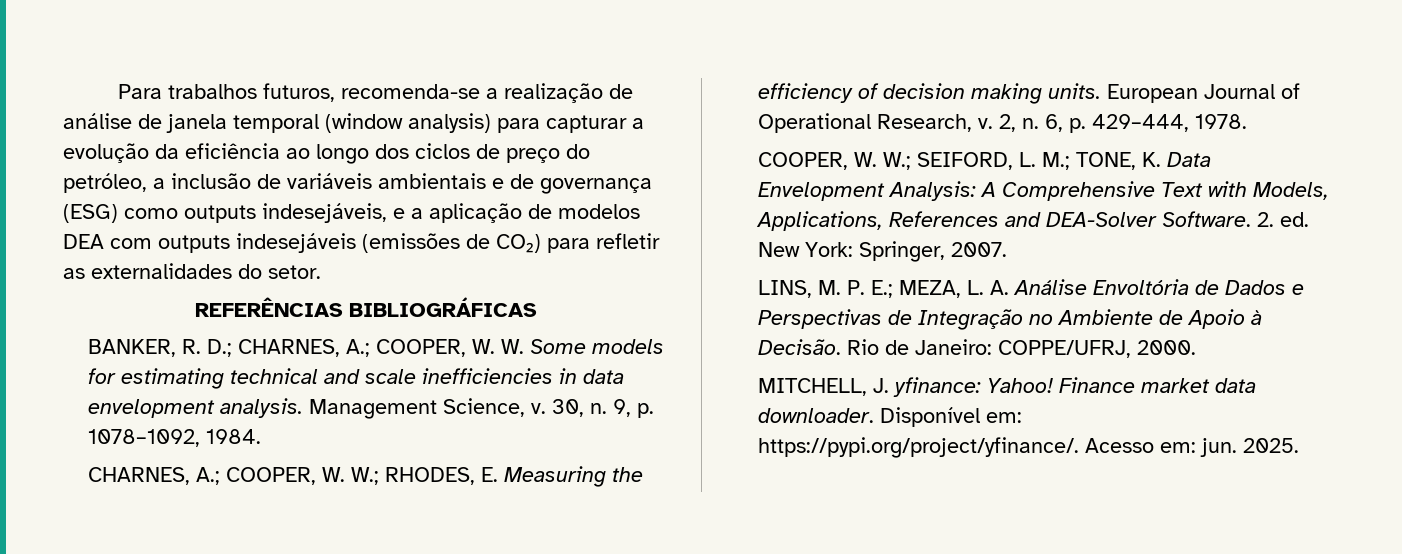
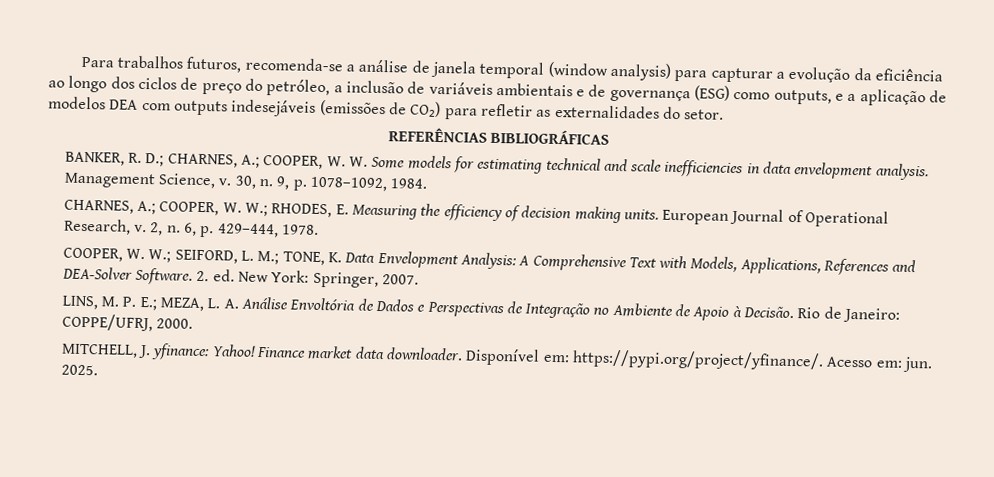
[503,83,633,103] realização de -> (356, 68) none
[184,203,387,223] outputs indesejáveis, -> [773,89,832,105] outputs,

